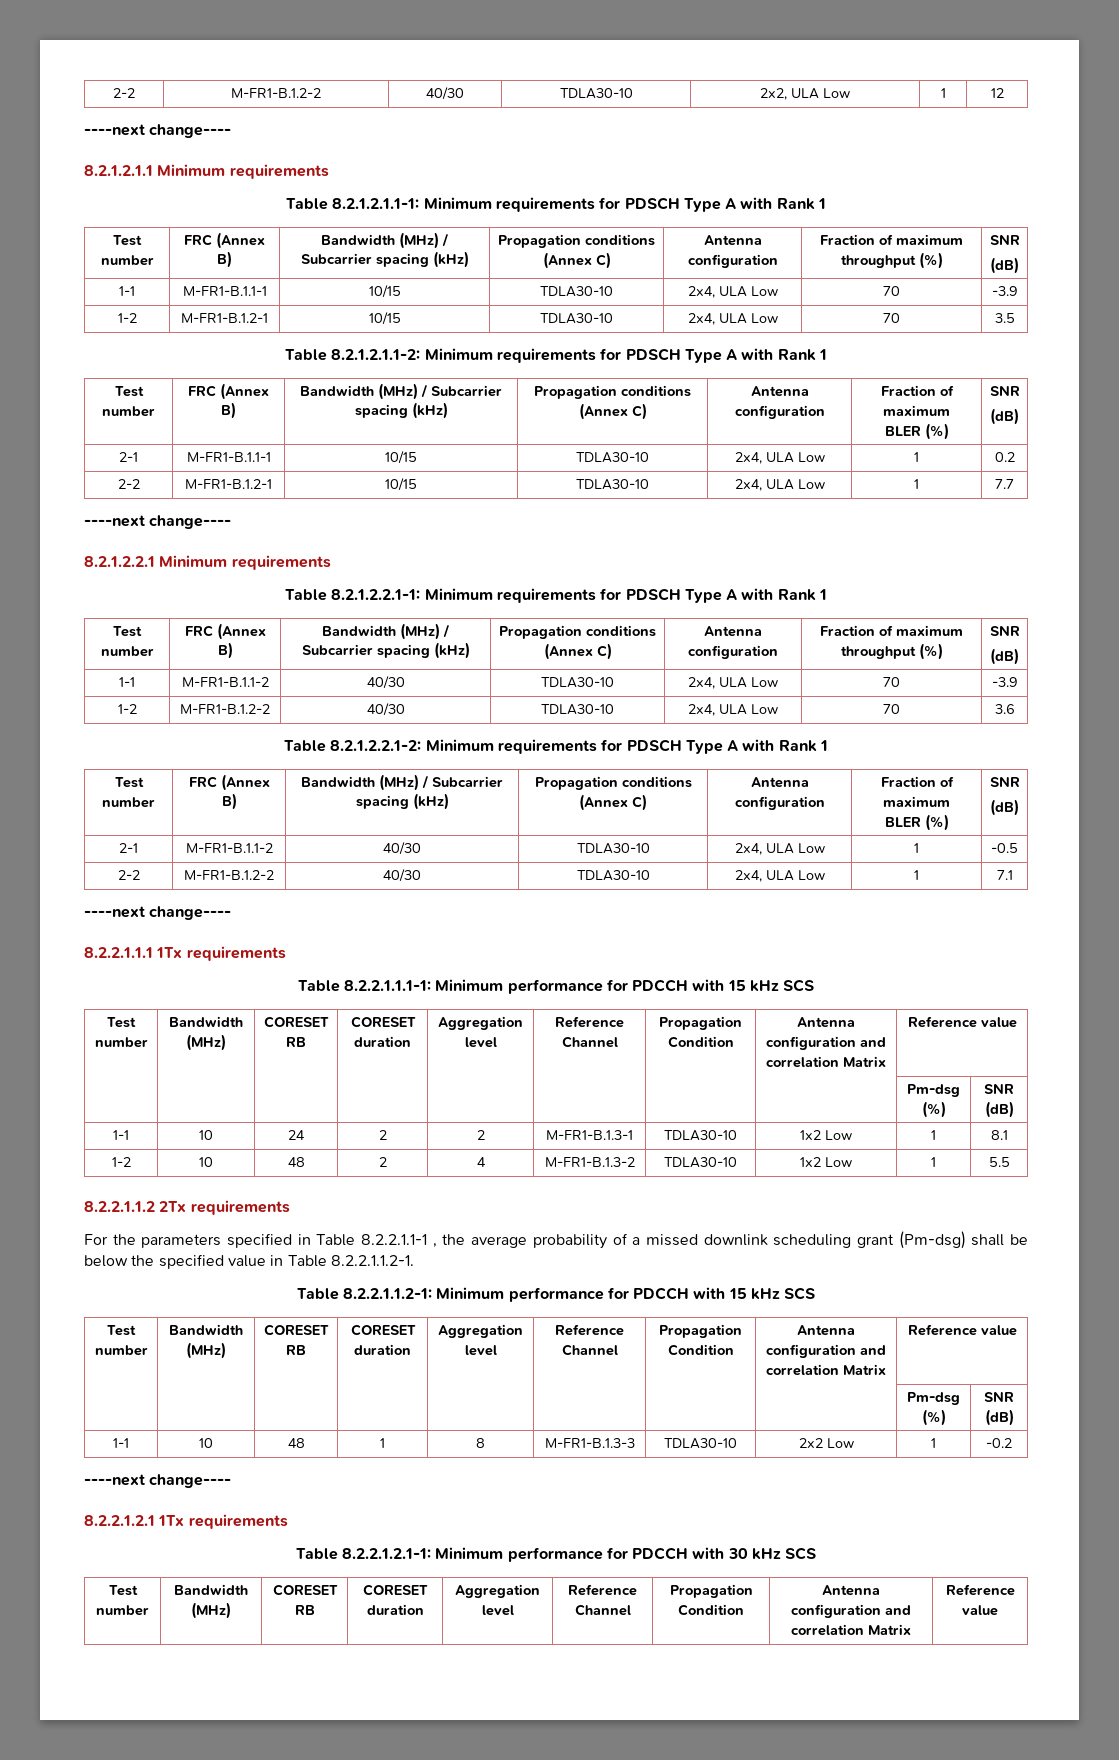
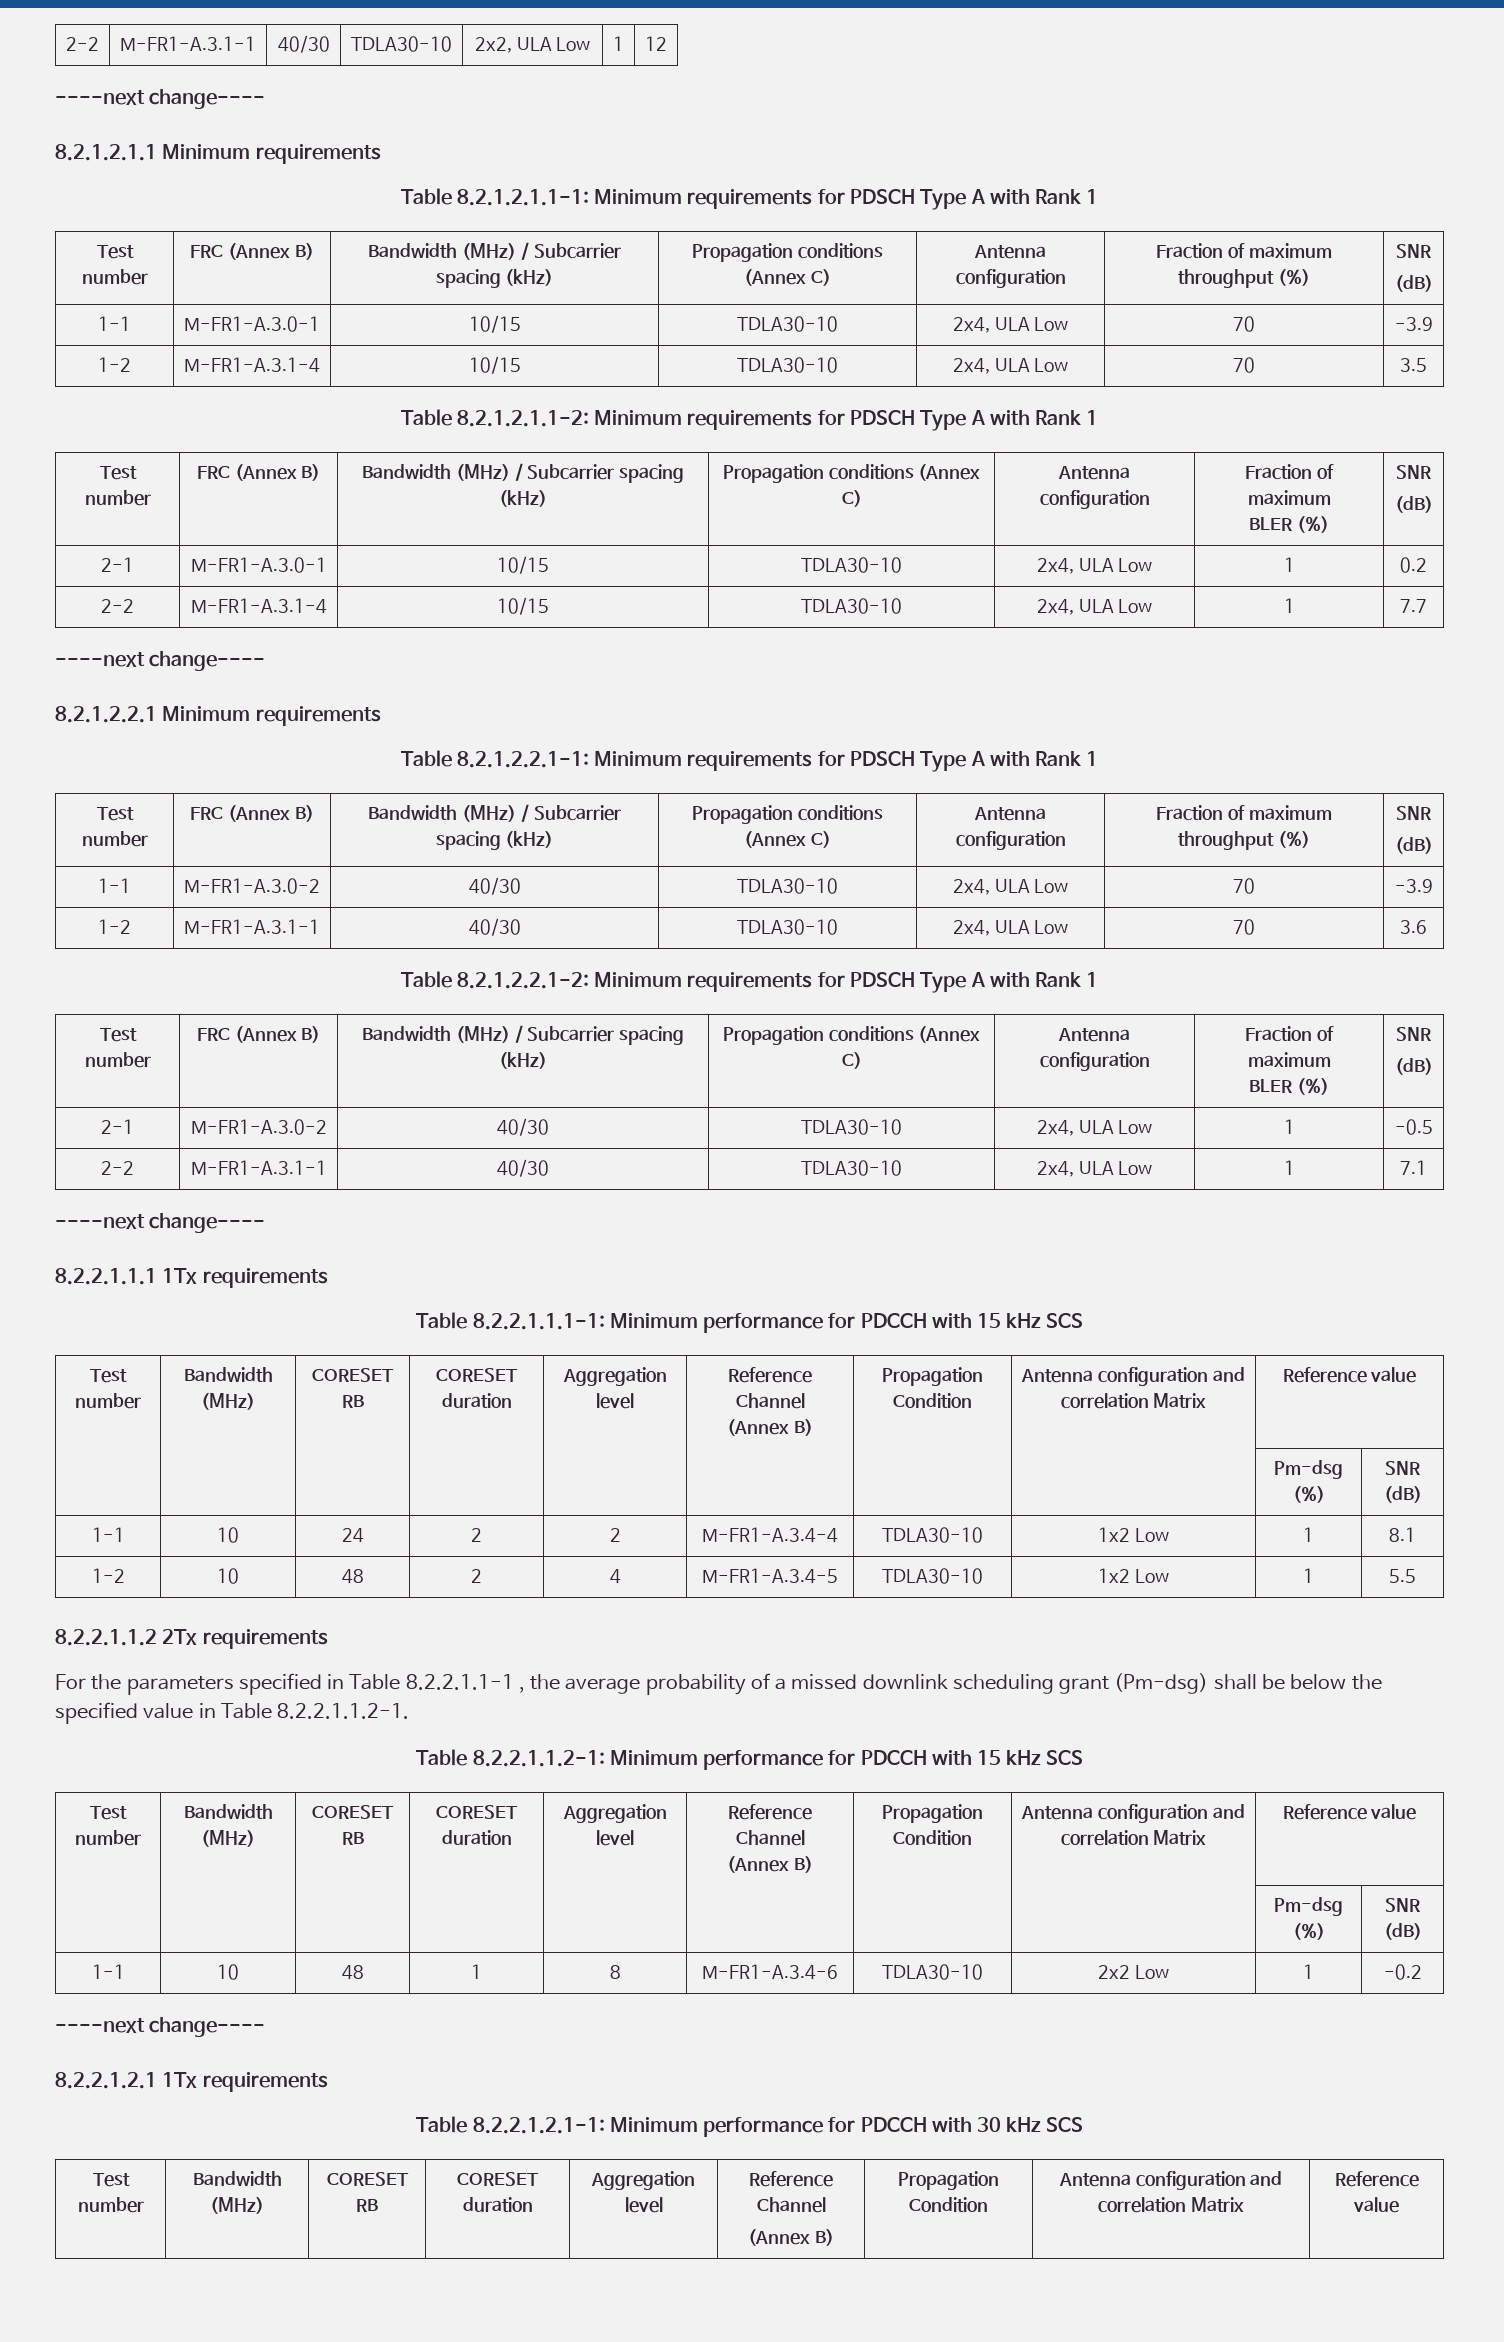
[113,88,135,98] [231,88,321,98] 2-2 | M-FR1-B.1.2-2 -> [66,37,99,51] [120,36,256,51] 2-2 | M-FR1-A.3.1-1
[182,286,267,296] M-FR1-B.1.1-1 -> [184,316,320,332] M-FR1-A.3.0-1
[181,313,268,323] M-FR1-B.1.2-1 -> [184,357,320,373] M-FR1-A.3.1-4
[186,452,271,462] M-FR1-B.1.1-1 -> [190,557,327,573] M-FR1-A.3.0-1
[185,479,272,489] M-FR1-B.1.2-1 -> [190,598,327,614] M-FR1-A.3.1-4
[181,677,269,687] M-FR1-B.1.1-2 -> [184,878,320,894] M-FR1-A.3.0-2
[180,704,270,714] M-FR1-B.1.2-2 -> [184,919,320,934] M-FR1-A.3.1-1
[185,843,273,853] M-FR1-B.1.1-2 -> [190,1119,327,1135] M-FR1-A.3.0-2
[184,870,274,880] M-FR1-B.1.2-2 -> [190,1160,327,1175] M-FR1-A.3.1-1
(618, 1042) none -> [727,1419,813,1436] // (Annex B)
[546,1130,633,1140] M-FR1-B.1.3-1 -> [702,1527,838,1543] M-FR1-A.3.4-4
[544,1157,635,1167] M-FR1-B.1.3-2 -> [702,1568,838,1584] M-FR1-A.3.4-5
(618, 1350) none -> [727,1856,813,1873] // (Annex B)
[544,1438,635,1448] M-FR1-B.1.3-3 -> [702,1964,838,1980] M-FR1-A.3.4-6
(631, 1610) none -> [748,2229,834,2246] // (Annex B)

